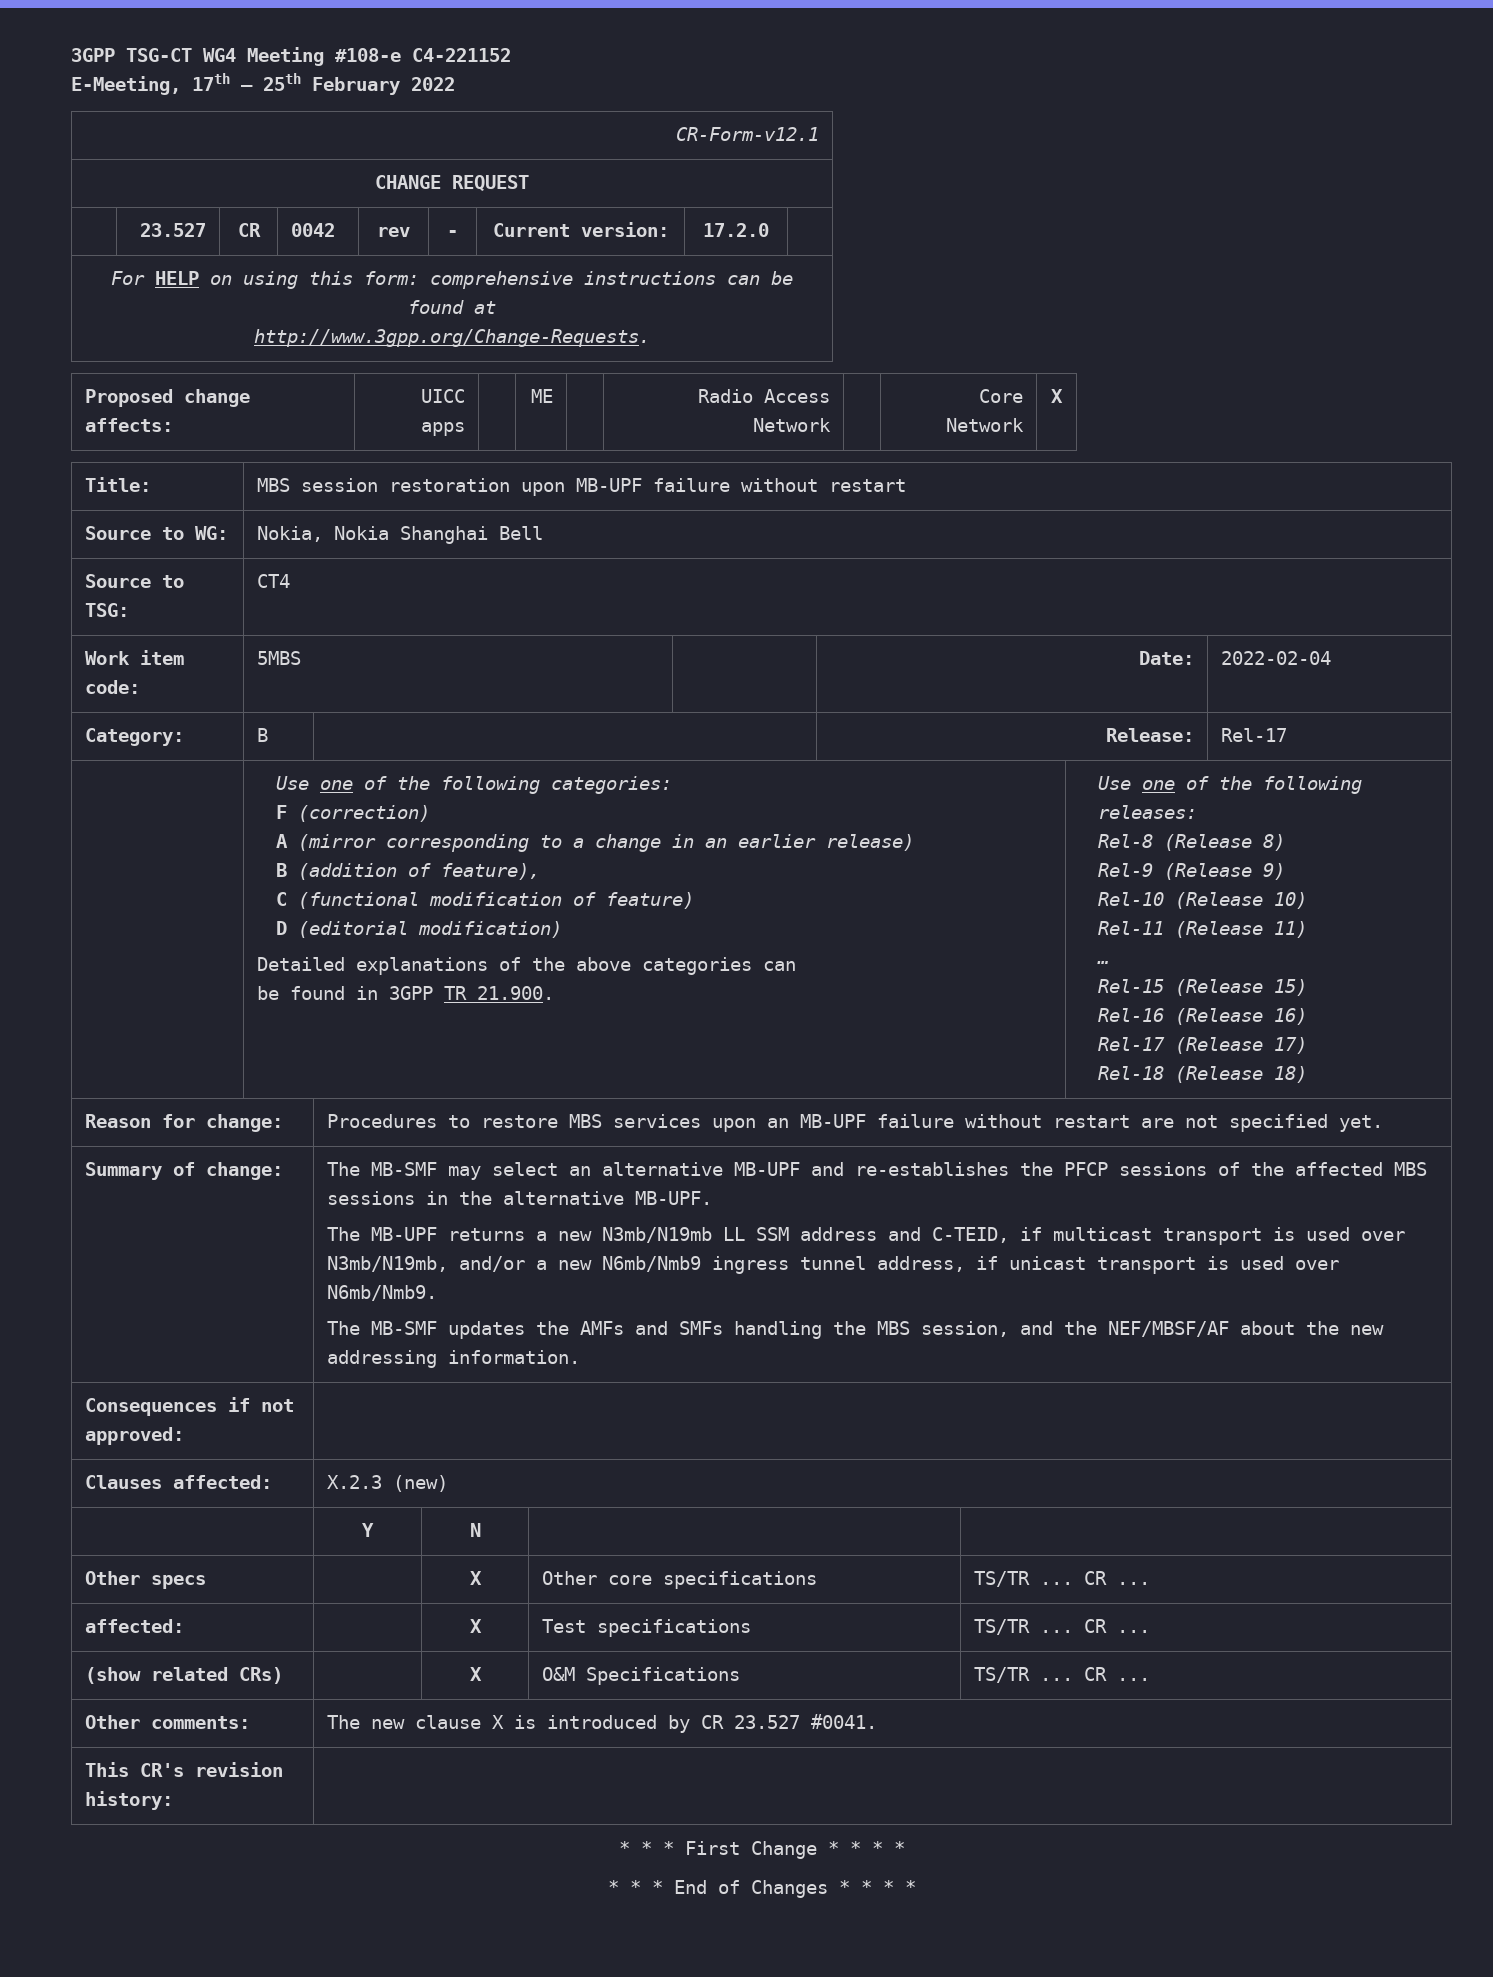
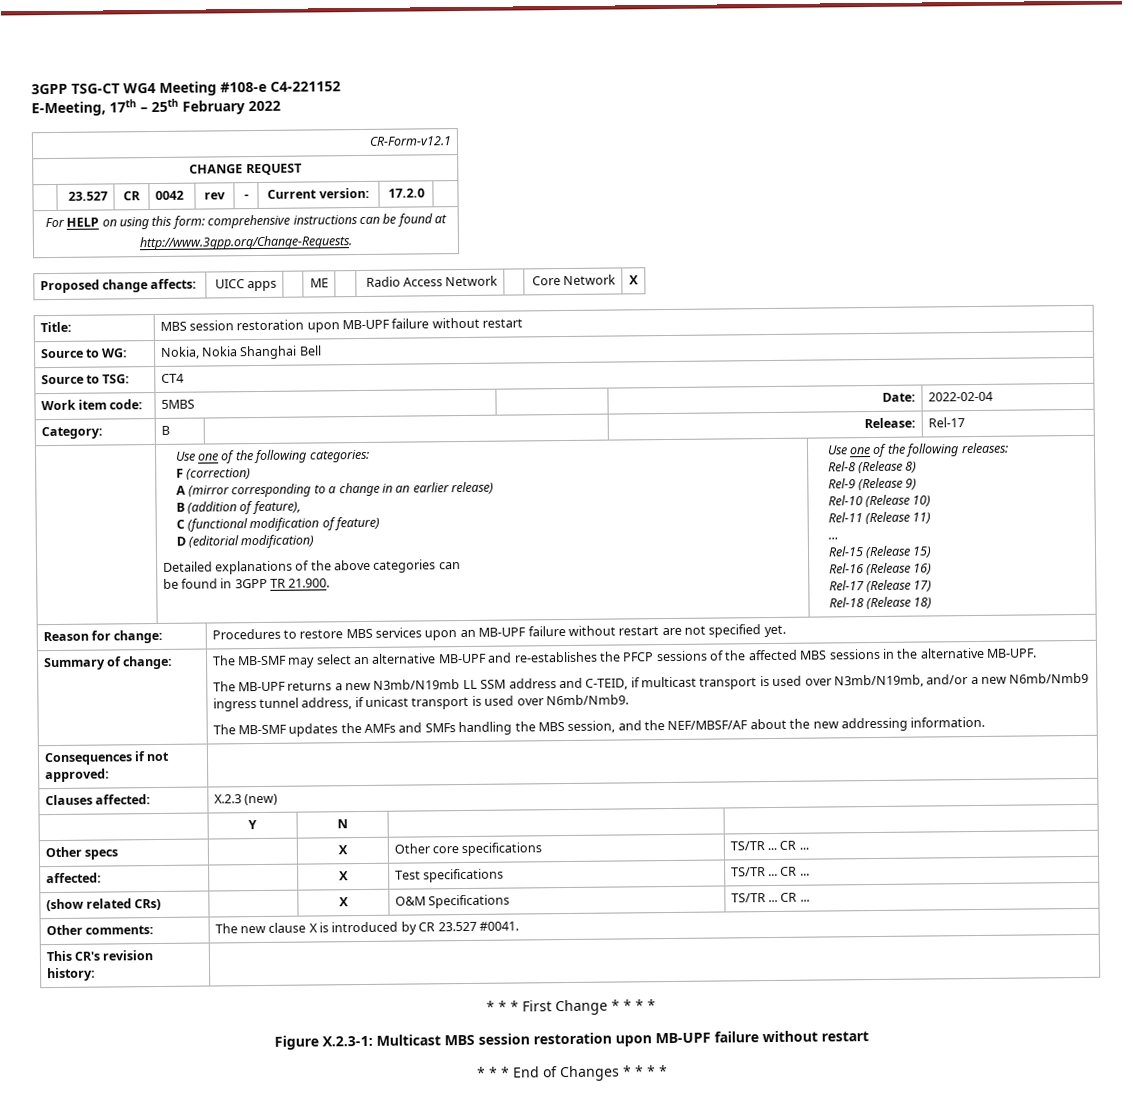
(905, 1848) none -> [273,1030,869,1050] // Figure X.2.3-1: Multicast MBS session restoration upon MB-UPF failure without restart

